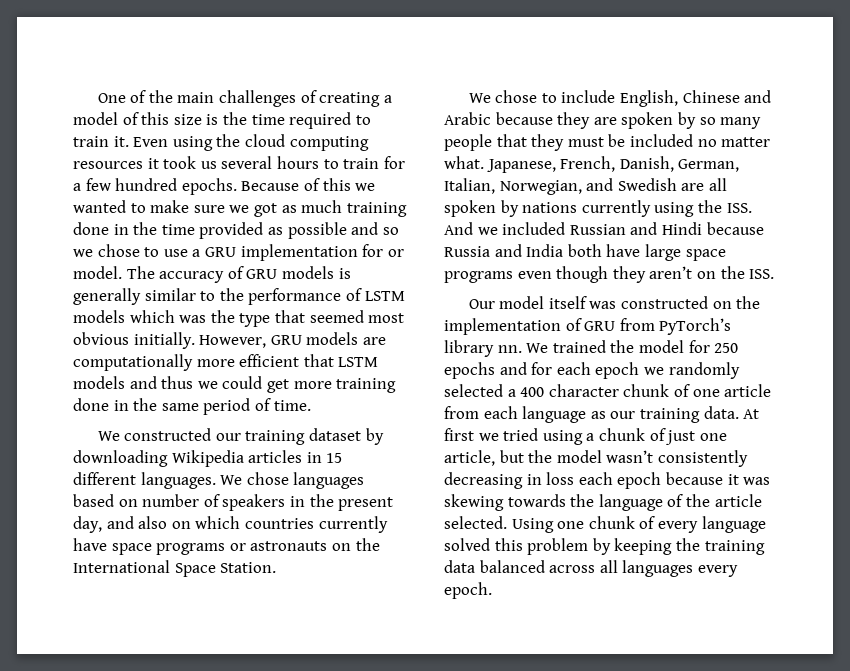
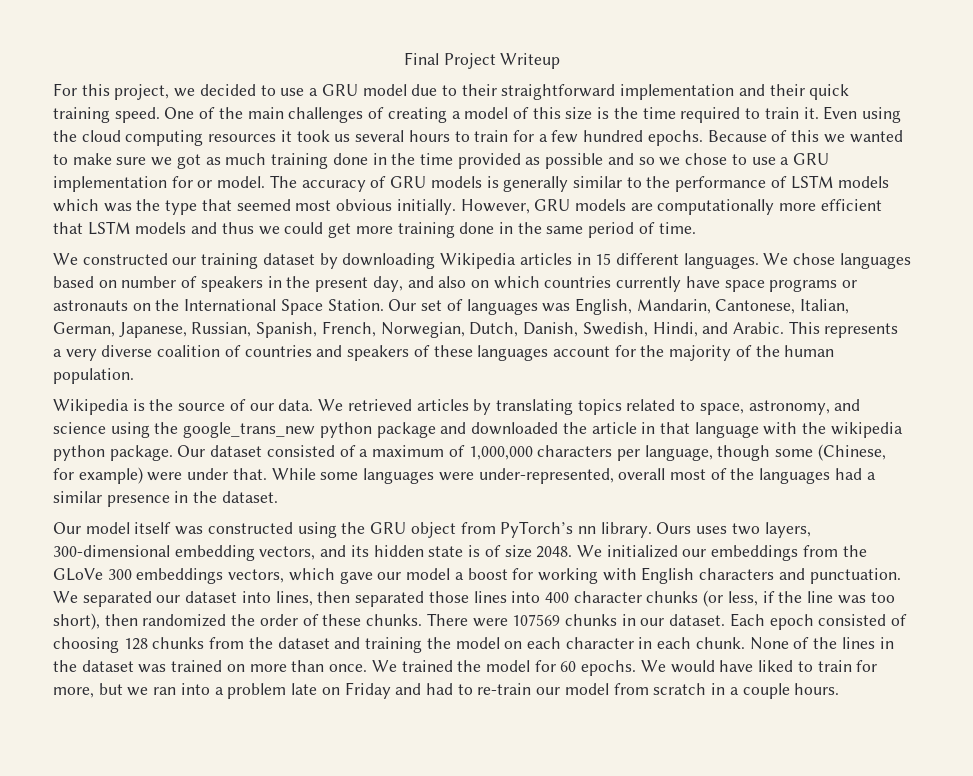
(97, 98) none -> [403,52,561,69] [53,83,850,100] [53,107,160,123] Final Project Writeup // For this project, we decided to use a GRU model due to their straightforward implementation and their quick training speed.
[468,90,772,107] [444,112,762,129] [444,134,771,151] [444,156,740,173] [444,178,727,195] [444,200,752,217] [444,222,764,235] [444,244,726,261] [444,266,775,283] // We chose to include English, Chinese and Arabic because they are spoken by so many people that they must be included no matter what. Japanese, French, Danish, German, Italian, Norwegian, and Swedish are all spoken by nations currently using the ISS. And we included Russian and Hindi because Russia and India both have large space programs even though they aren’t on the ISS. -> [388,298,850,315] [53,321,899,338] [53,345,835,361] [53,368,134,384] [53,399,861,415] [53,422,903,438] [53,444,886,461] [53,467,876,484] [53,491,278,507] Our set of languages was English, Mandarin, Cantonese, Italian, German, Japanese, Russian, Spanish, French, Norwegian, Dutch, Danish, Swedish, Hindi, and Arabic. This represents a very diverse coalition of countries and speakers of these languages account for the majority of the human population. // Wikipedia is the source of our data. We retrieved articles by translating topics related to space, astronomy, and science using the google_trans_new python package and downloaded the article in that language with the wikipedia python package. Our dataset consisted of a maximum of 1,000,000 characters per language, though some (Chinese, for example) were under that. While some languages were under-represented, overall most of the languages had a similar presence in the dataset.
[712,296,761,309] [444,318,732,335] [444,340,522,357] on the implementation of GRU from PyTorch’s library nn. -> [297,521,811,538] [53,545,867,561] [53,567,901,584] [53,590,895,607] [53,613,908,630] [53,637,894,653] [53,660,368,673] using the GRU object from PyTorch’s nn library. Ours uses two layers, 300-dimensional embedding vectors, and its hidden state is of size 2048. We initialized our embeddings from the GLoVe 300 embeddings vectors, which gave our model a boost for working with English characters and punctuation. We separated our dataset into lines, then separated those lines into 400 character chunks (or less, if the line was too short), then randomized the order of these chunks. There were 107569 chunks in our dataset. Each epoch consisted of choosing 128 chunks from the dataset and training the model on each character in each chunk. None of the lines in the dataset was trained on more than once.
[714,343,739,353] [444,362,740,379] [444,384,772,397] [444,406,760,423] [444,428,727,445] [444,450,748,467] [444,472,771,489] [444,494,762,511] [444,516,766,533] [444,538,765,555] [444,560,738,577] [444,582,492,599] 250 epochs and for each epoch we randomly selected a 400 character chunk of one article from each language as our training data. At first we tried using a chunk of just one article, but the model wasn’t consistently decreasing in loss each epoch because it was skewing towards the language of the article selected. Using one chunk of every language solved this problem by keeping the training data balanced across all languages every epoch. -> [560,660,878,676] [53,682,840,699] 60 epochs. We would have liked to train for more, but we ran into a problem late on Friday and had to re-train our model from scratch in a couple hours.

